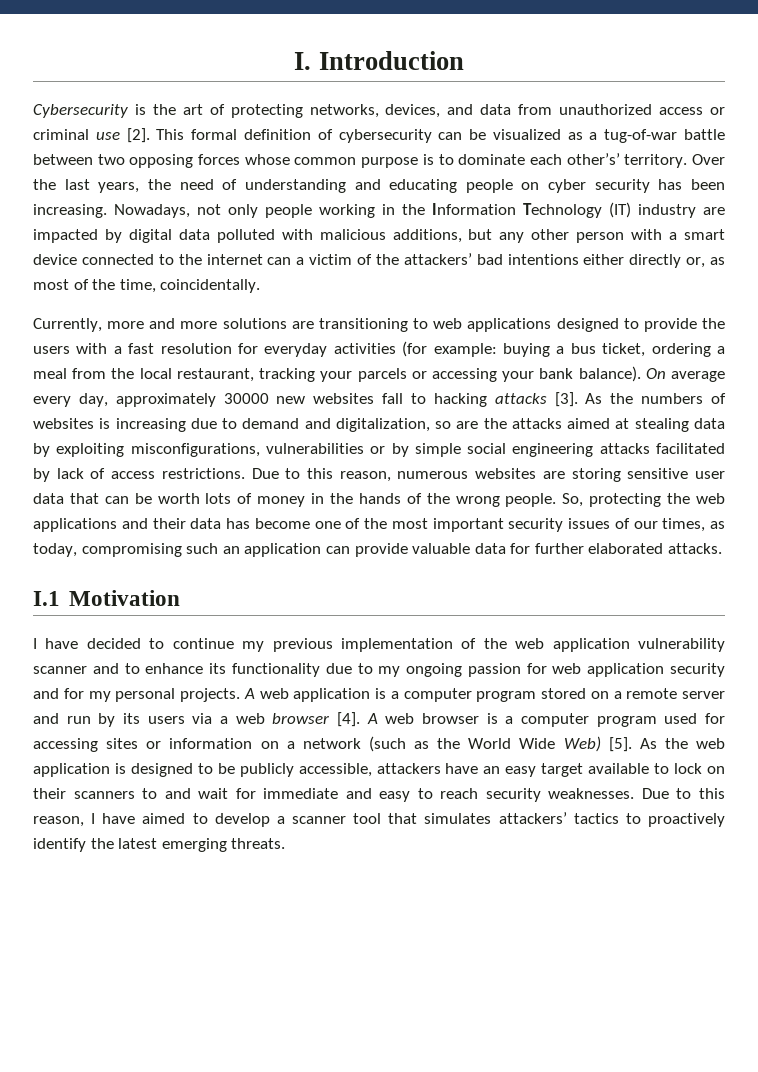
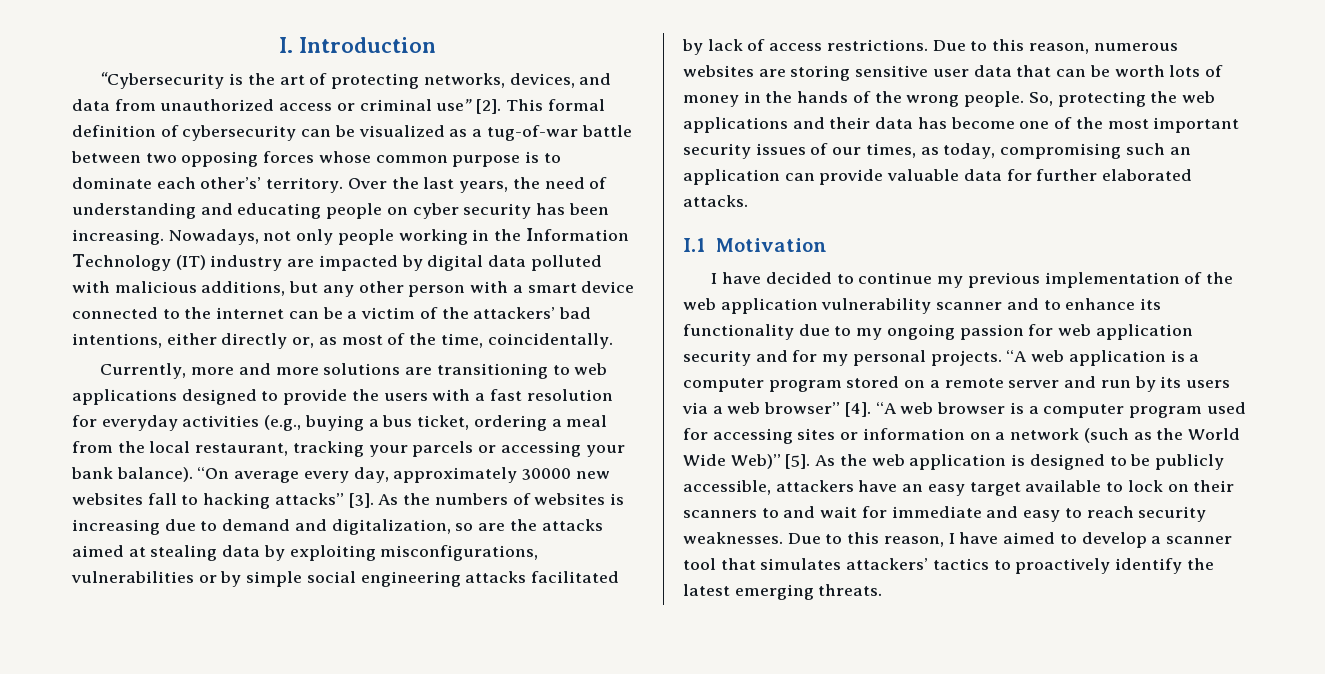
[33,104,128,118] Cybersecurity -> [100,72,225,89] “Cybersecurity
[95,132,120,140] use -> [436,99,473,111] use”
(292, 261) none -> [322,307,343,319] be
[507,254,579,265] intentions -> [72,333,162,348] intentions,
[402,341,497,357] (for example: -> [264,415,302,431] (e.g.,
[645,368,666,379] On -> [197,467,230,479] “On
[494,393,547,404] attacks -> [274,493,344,505] attacks”
[243,688,255,699] A -> [1006,350,1028,362] “A
[272,712,378,727] browser [4]. A -> [764,402,897,417] browser” [4]. “A
[563,736,601,752] Web) -> [730,454,781,469] Web)”

